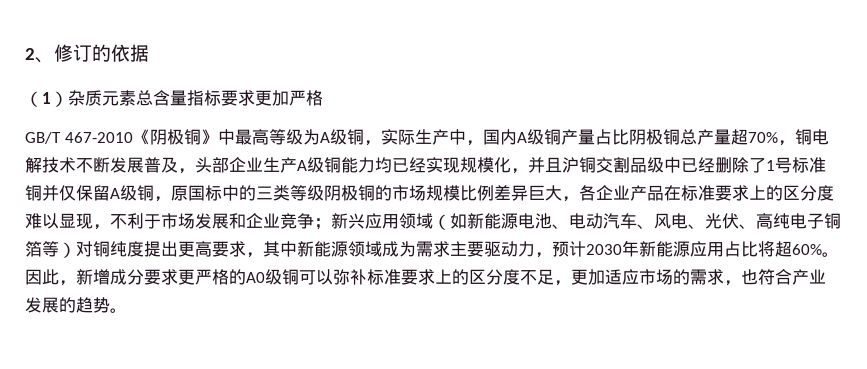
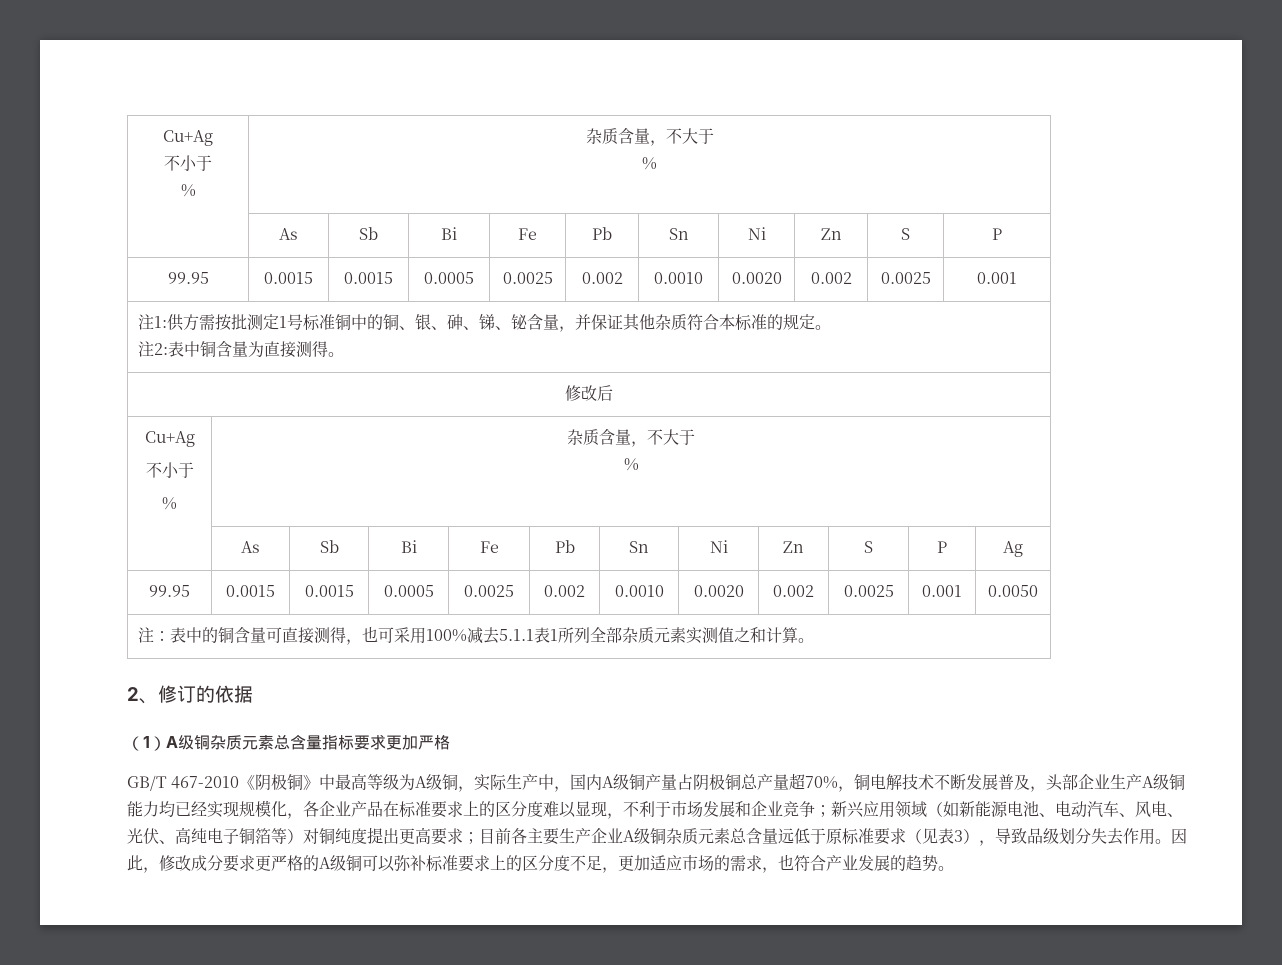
(25, 54) none -> [163,130,213,146] [164,155,212,171] [180,184,196,197] [585,128,714,146] [642,157,657,170] [279,228,298,240] [359,227,378,240] [441,227,457,240] [518,228,537,240] [592,227,612,240] [668,228,689,240] [747,227,766,240] [820,228,842,240] [901,228,910,240] [992,228,1002,240] [167,272,209,284] [264,272,313,284] [344,272,393,284] [424,272,474,284] [502,272,553,284] [581,272,623,284] [654,272,703,284] [731,272,782,284] [810,272,852,284] [880,272,931,284] [977,272,1017,284] [138,314,832,332] [138,341,345,358] [565,385,613,401] [144,431,195,447] [145,462,194,478] [162,497,177,510] [567,429,695,447] [623,458,639,471] [241,541,260,553] [319,540,339,553] [400,540,417,553] [479,541,499,553] [554,540,575,553] [629,541,649,553] [709,540,728,553] [783,541,804,553] [864,541,873,553] [937,541,947,553] [1003,541,1023,557] [149,585,190,597] [226,585,275,597] [304,585,354,597] [383,585,434,597] [464,585,514,597] [544,585,585,597] [614,585,664,597] [693,585,744,597] [773,585,814,597] [843,585,894,597] [922,585,962,597] [988,585,1038,597] [138,626,815,645] Cu+Ag // 不小于 // % | 杂质含量，不大于 // % // | As | Sb | Bi | Fe | Pb | Sn | Ni | Zn | S | P // 99.95 | 0.0015 | 0.0015 | 0.0005 | 0.0025 | 0.002 | 0.0010 | 0.0020 | 0.002 | 0.0025 | 0.001 // 注1:供方需按批测定1号标准铜中的铜、银、砷、锑、铋含量，并保证其他杂质符合本标准的规定。 // 注2:表中铜含量为直接测得。 // 修改后 // Cu+Ag // 不小于 // % | 杂质含量，不大于 // % // | As | Sb | Bi | Fe | Pb | Sn | Ni | Zn | S | P | Ag // 99.95 | 0.0015 | 0.0015 | 0.0005 | 0.0025 | 0.002 | 0.0010 | 0.0020 | 0.002 | 0.0025 | 0.001 | 0.0050 // 注：表中的铜含量可直接测得，也可采用100%减去5.1.1表1所列全部杂质元素实测值之和计算。 //
(68, 99) none -> [166,735,210,750] A级铜
[611,129,629,145] 比 -> (694, 782) none
[528,157,826,173] [25,185,579,202] 并且沪铜交割品级中已经删除了1号标准铜并仅保留A级铜，原国标中的三类等级阴极铜的市场规模比例差异巨大， -> (303, 816) none
[246,240,822,258] ，其中新能源领域成为需求主要驱动力，预计2030年新能源应用占比将超60% -> [463,828,1155,846] ；目前各主要生产企业A级铜杂质元素总含量远低于原标准要求（见表3），导致品级划分失去作用
[76,269,110,285] 新增 -> [159,855,191,871] 修改
[246,272,265,283] A0 -> [319,857,331,869] A

